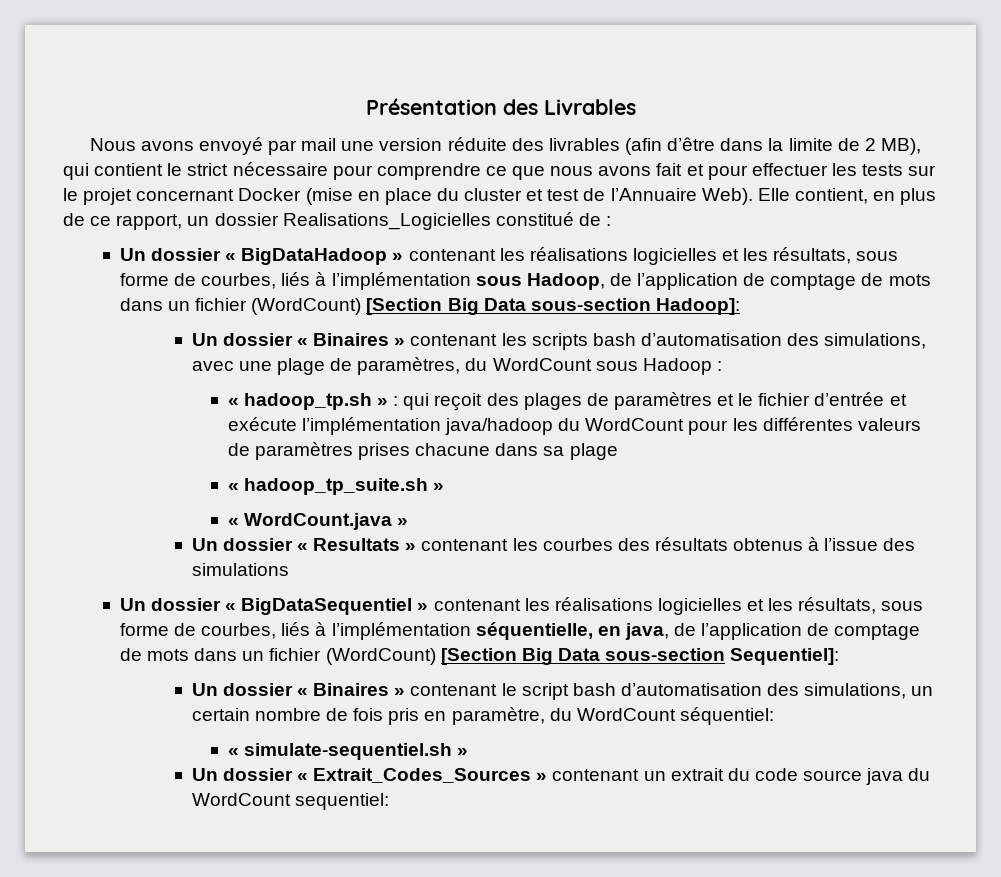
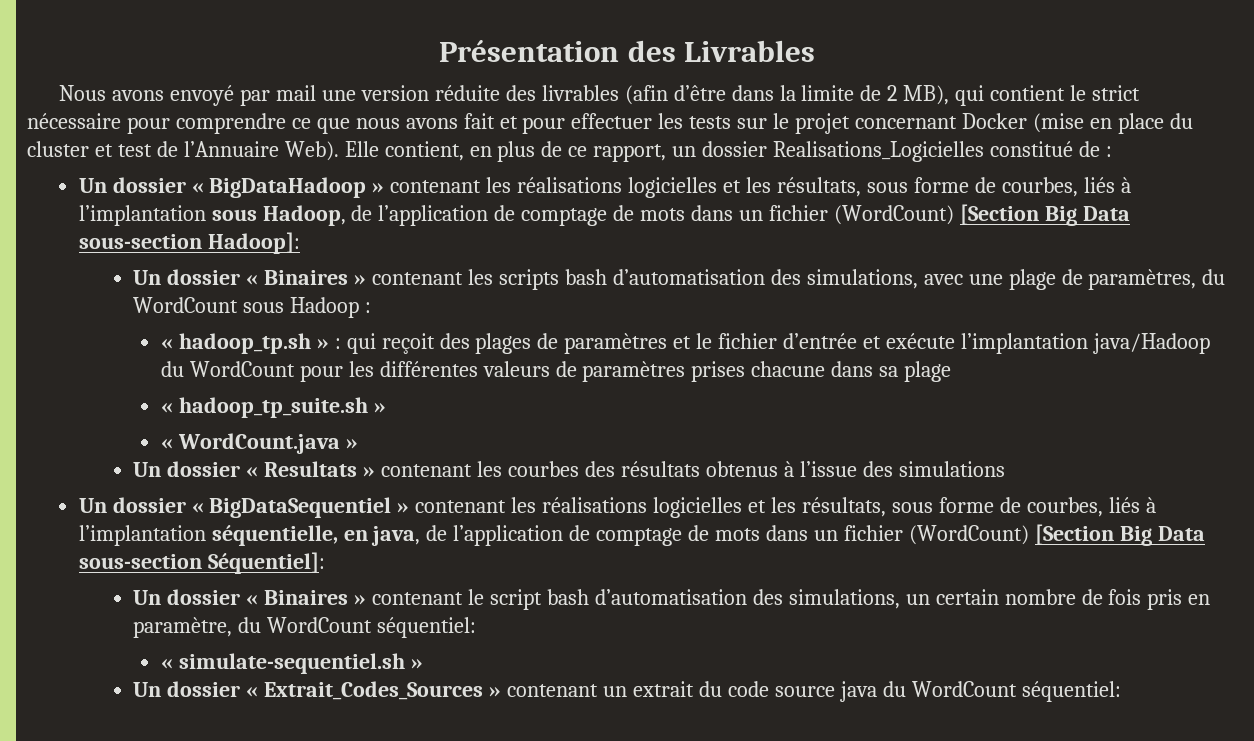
[331,272,471,290] l’implémentation -> [78,205,206,226] l’implantation
[301,417,554,435] l’implémentation java/hadoop -> [960,333,1210,354] l’implantation java/Hadoop
[331,622,471,640] l’implémentation -> [78,525,206,546] l’implantation
[730,648,840,665] Sequentiel]: -> [207,552,325,574] Séquentiel]:
[294,793,389,810] sequentiel: -> [1021,681,1121,702] séquentiel:

